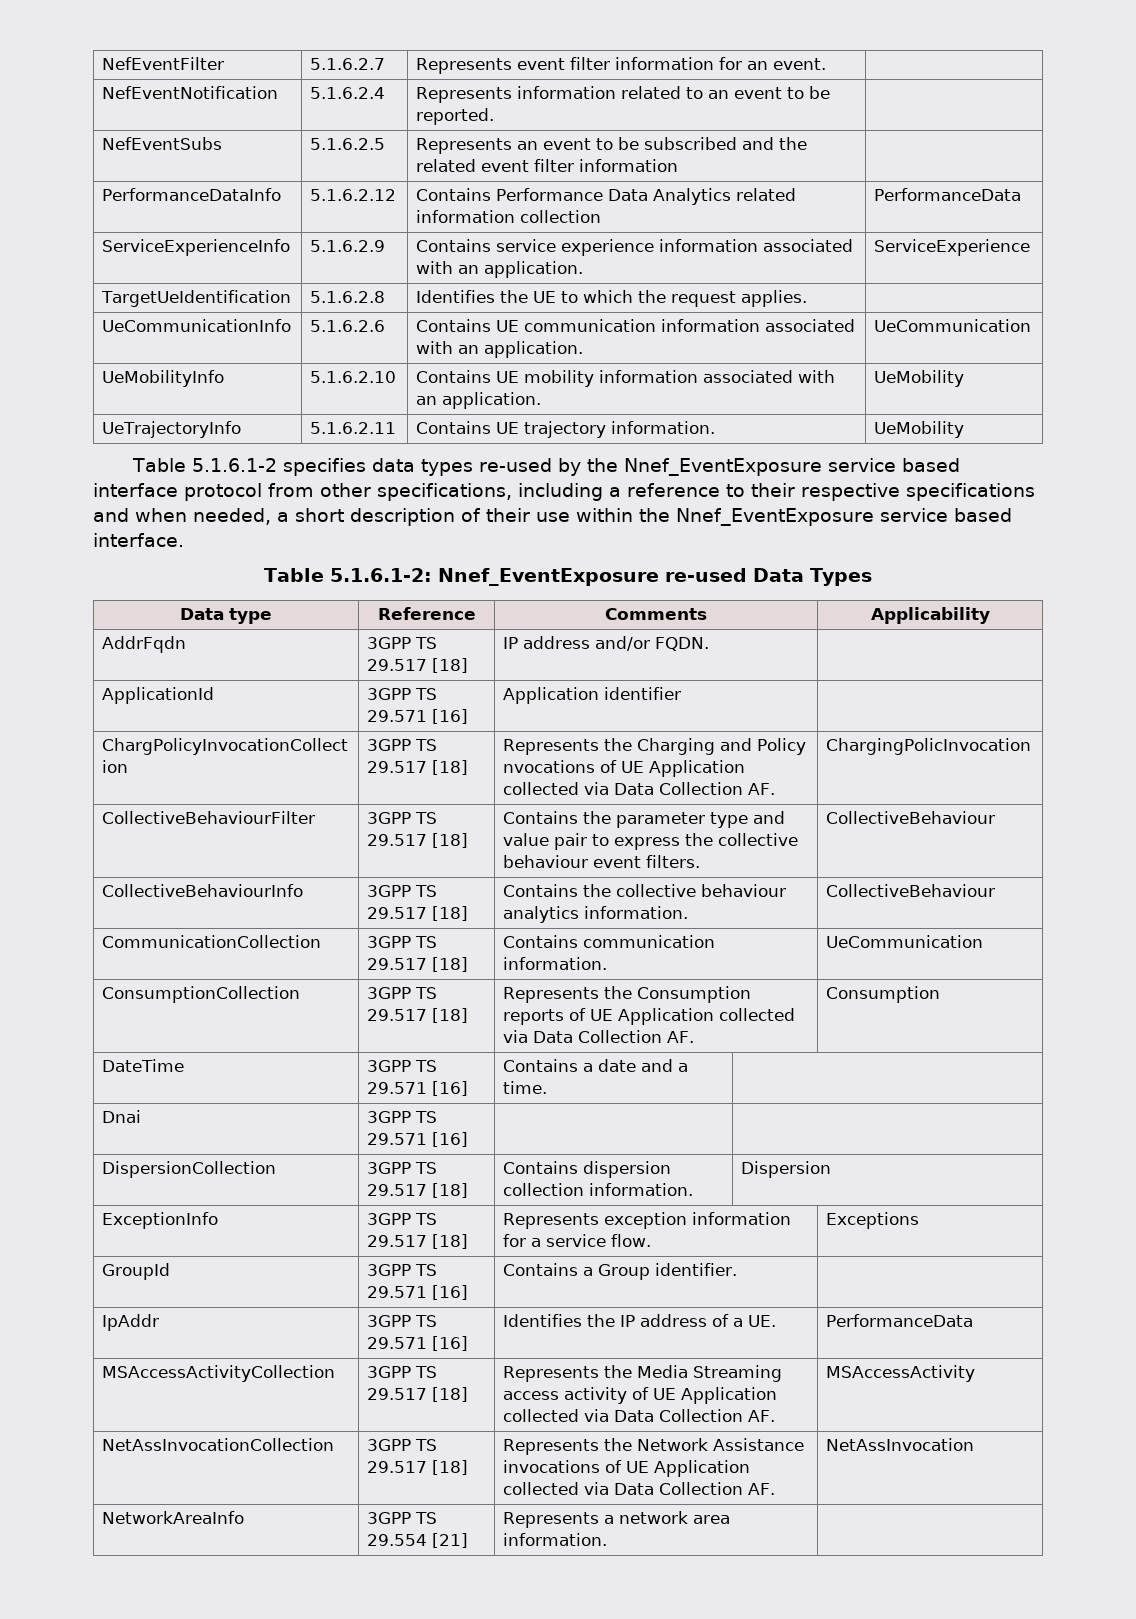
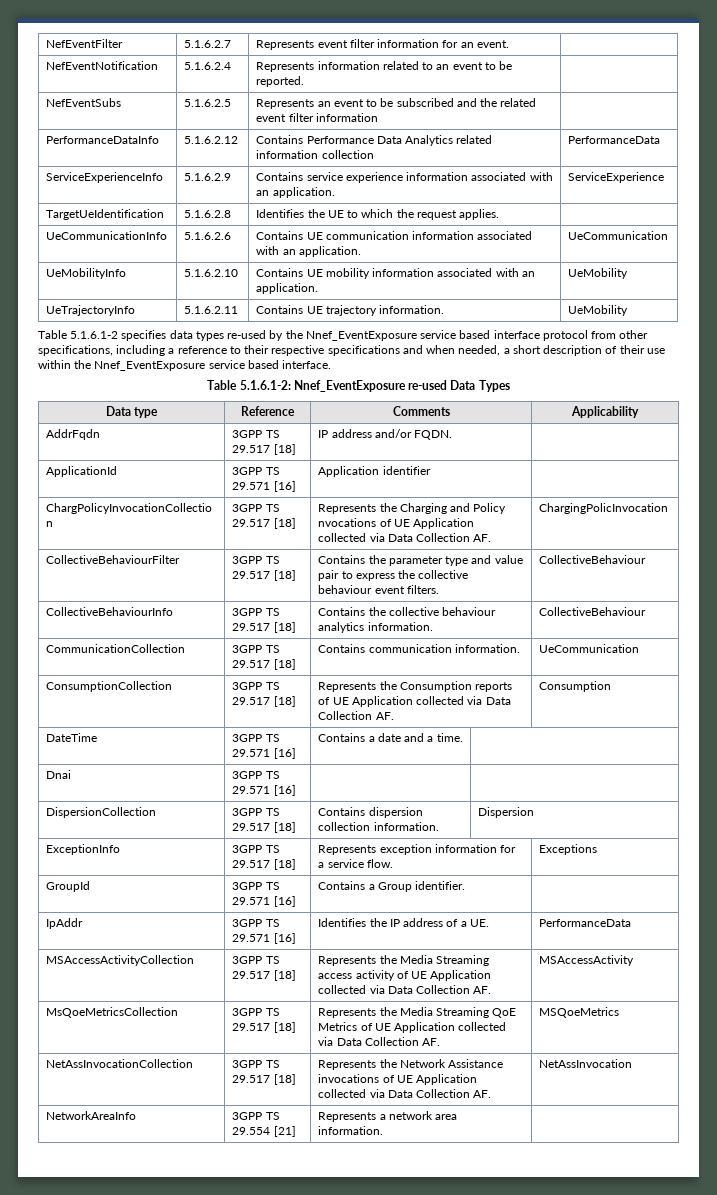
(976, 1373) none -> [46,1007,179,1018] [232,1008,280,1016] [232,1022,296,1033] [318,1007,517,1018] [318,1022,507,1033] [318,1037,441,1046] [539,1007,620,1018] // MsQoeMetricsCollection | 3GPP TS 29.517 [18] | Represents the Media Streaming QoE Metrics of UE Application collected via Data Collection AF. | MSQoeMetrics

